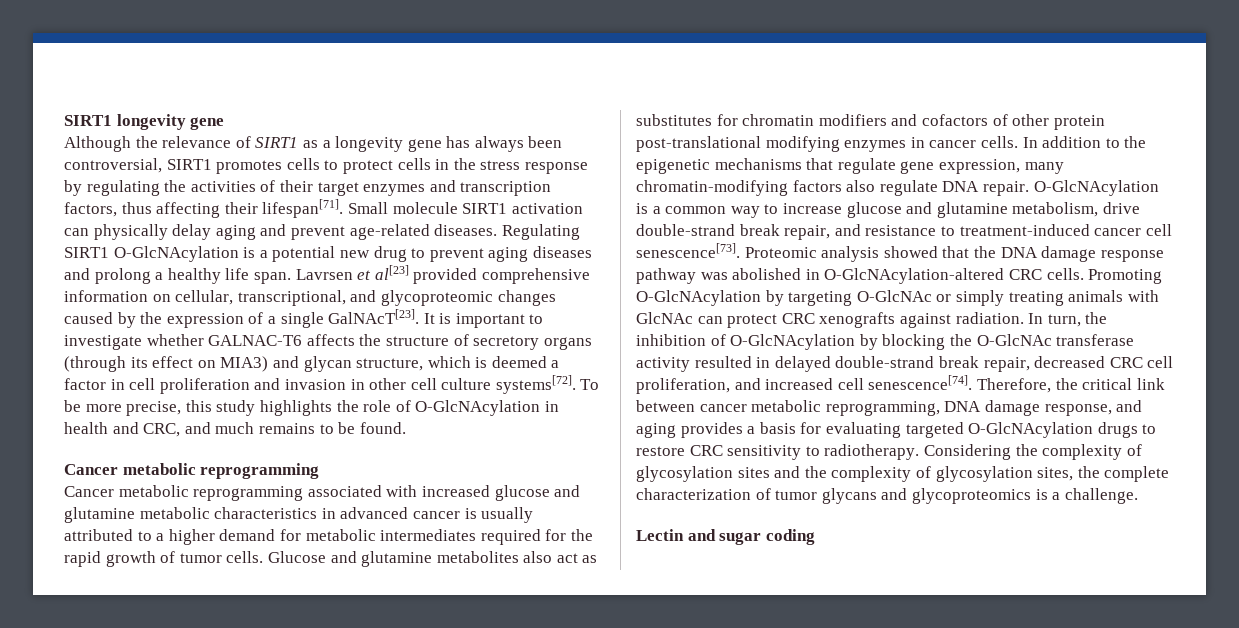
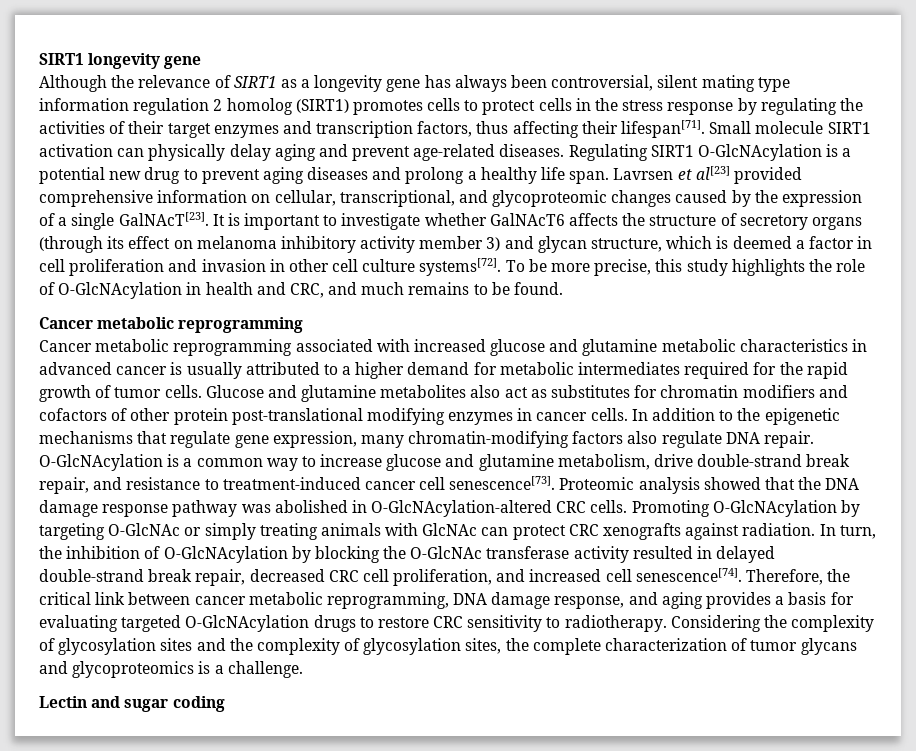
[166,159,212,170] SIRT1 -> [657,75,790,92] [39,98,349,115] silent mating type information regulation 2 homolog (SIRT1)
[208,335,303,346] GALNAC-T6 -> [489,213,565,226] GalNAcT6
[220,356,269,372] MIA3) -> [196,236,501,253] melanoma inhibitory activity member 3)

